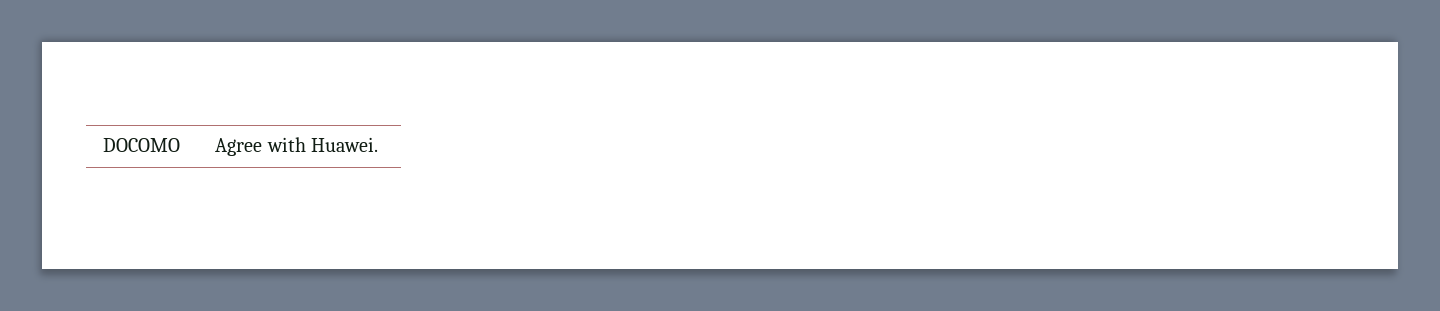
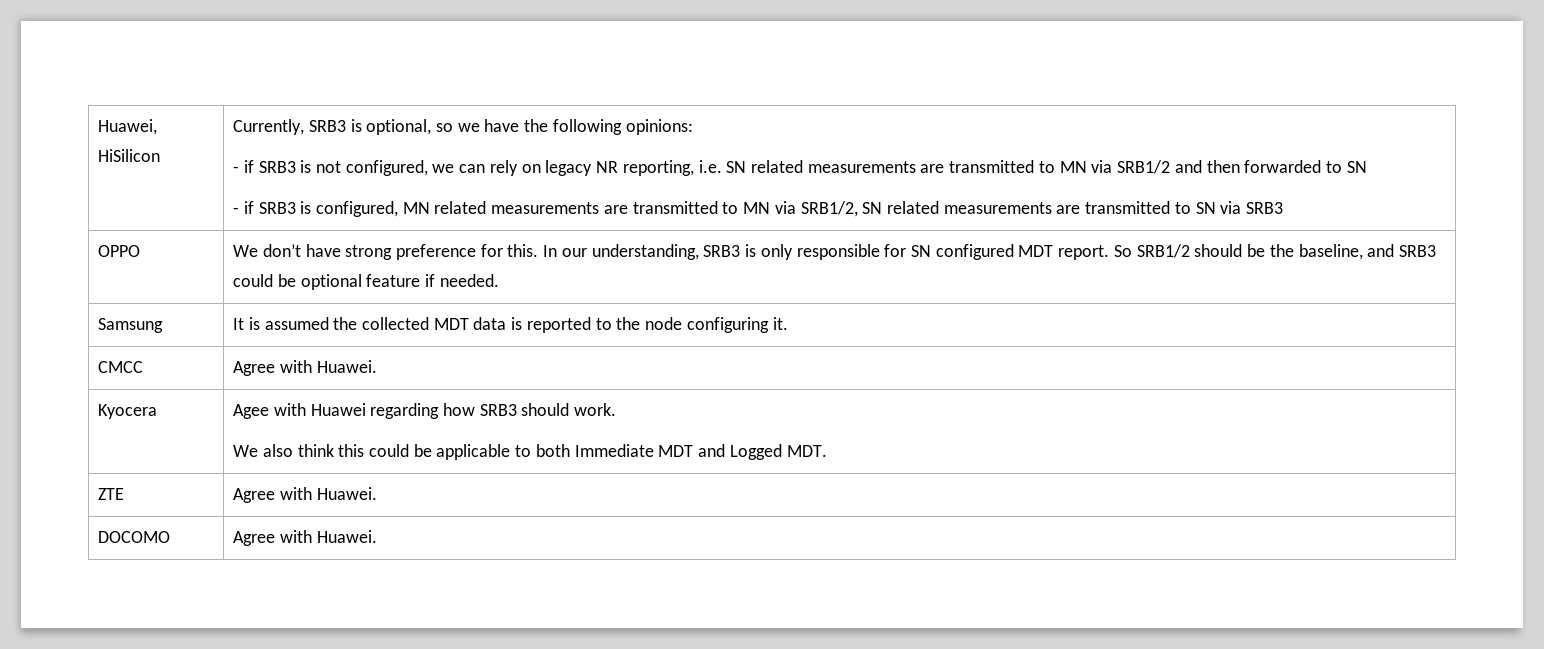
(103, 145) none -> [98,119,158,135] [98,149,161,162] [233,119,693,135] [233,160,1367,176] [233,201,1284,217] [98,245,141,257] [233,244,1436,260] [233,274,499,290] [98,318,164,333] [233,317,788,333] [98,361,144,373] [233,360,377,376] [98,404,158,419] [233,403,617,419] [233,444,827,460] [98,488,125,500] [233,487,377,503] Huawei, HiSilicon | Currently, SRB3 is optional, so we have the following opinions: // - if SRB3 is not configured, we can rely on legacy NR reporting, i.e. SN related measurements are transmitted to MN via SRB1/2 and then forwarded to SN // - if SRB3 is configured, MN related measurements are transmitted to MN via SRB1/2, SN related measurements are transmitted to SN via SRB3 // OPPO | We don’t have strong preference for this. In our understanding, SRB3 is only responsible for SN configured MDT report. So SRB1/2 should be the baseline, and SRB3 could be optional feature if needed. // Samsung | It is assumed the collected MDT data is reported to the node configuring it. // CMCC | Agree with Huawei. // Kyocera | Agee with Huawei regarding how SRB3 should work. // We also think this could be applicable to both Immediate MDT and Logged MDT. // ZTE | Agree with Huawei. //

